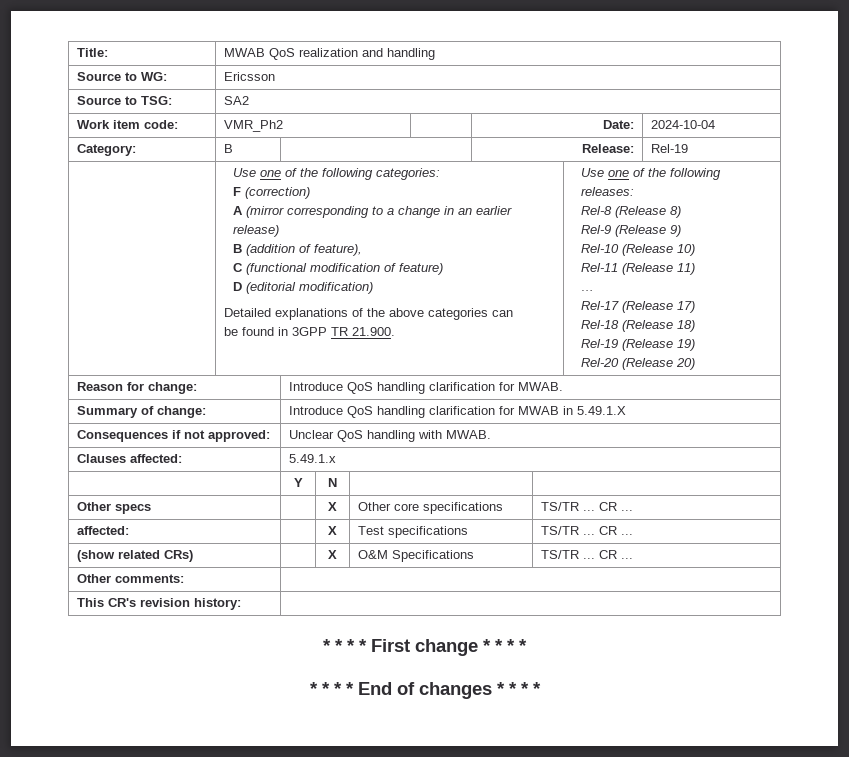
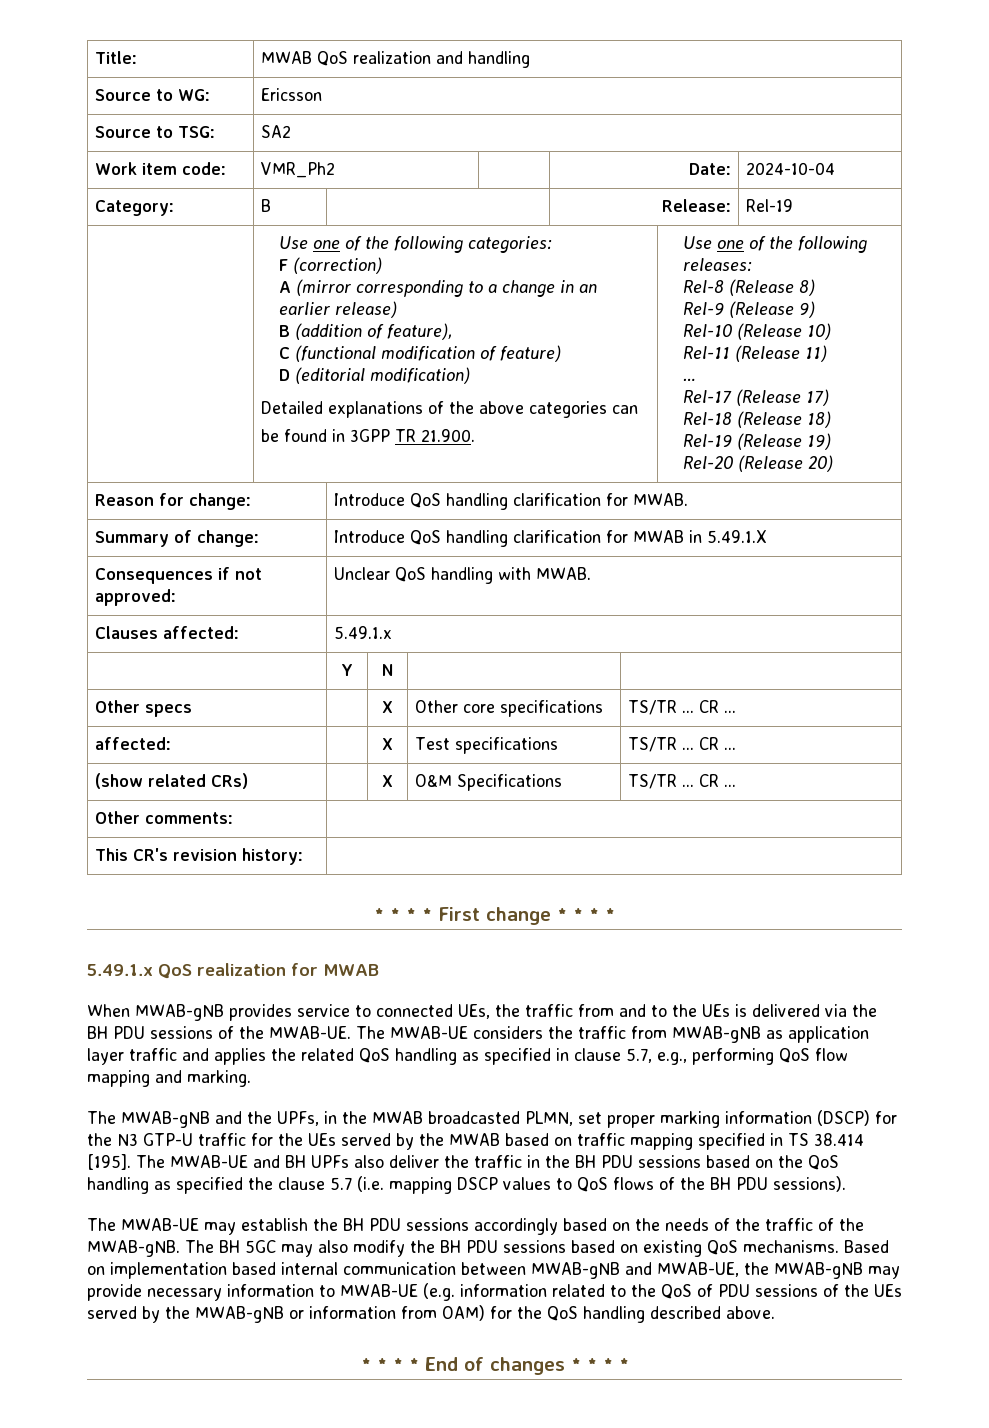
(527, 645) none -> [87,963,379,979] [87,1004,877,1021] [87,1026,869,1043] [87,1048,848,1065] [87,1070,251,1087] [87,1110,897,1128] [87,1133,864,1150] [87,1154,839,1170] [87,1176,846,1194] [87,1218,864,1235] [87,1240,889,1257] [87,1262,900,1279] [87,1283,902,1301] [87,1305,775,1323] // 5.49.1.x QoS realization for MWAB // When MWAB-gNB provides service to connected UEs, the traffic from and to the UEs is delivered via the BH PDU sessions of the MWAB-UE. The MWAB-UE considers the traffic from MWAB-gNB as application layer traffic and applies the related QoS handling as specified in clause 5.7, e.g., performing QoS flow mapping and marking. // The MWAB-gNB and the UPFs, in the MWAB broadcasted PLMN, set proper marking information (DSCP) for the N3 GTP-U traffic for the UEs served by the MWAB based on traffic mapping specified in TS 38.414 [195]. The MWAB-UE and BH UPFs also deliver the traffic in the BH PDU sessions based on the QoS handling as specified the clause 5.7 (i.e. mapping DSCP values to QoS flows of the BH PDU sessions). // The MWAB-UE may establish the BH PDU sessions accordingly based on the needs of the traffic of the MWAB-gNB. The BH 5GC may also modify the BH PDU sessions based on existing QoS mechanisms. Based on implementation based internal communication between MWAB-gNB and MWAB-UE, the MWAB-gNB may provide necessary information to MWAB-UE (e.g. information related to the QoS of PDU sessions of the UEs served by the MWAB-gNB or information from OAM) for the QoS handling described above.

